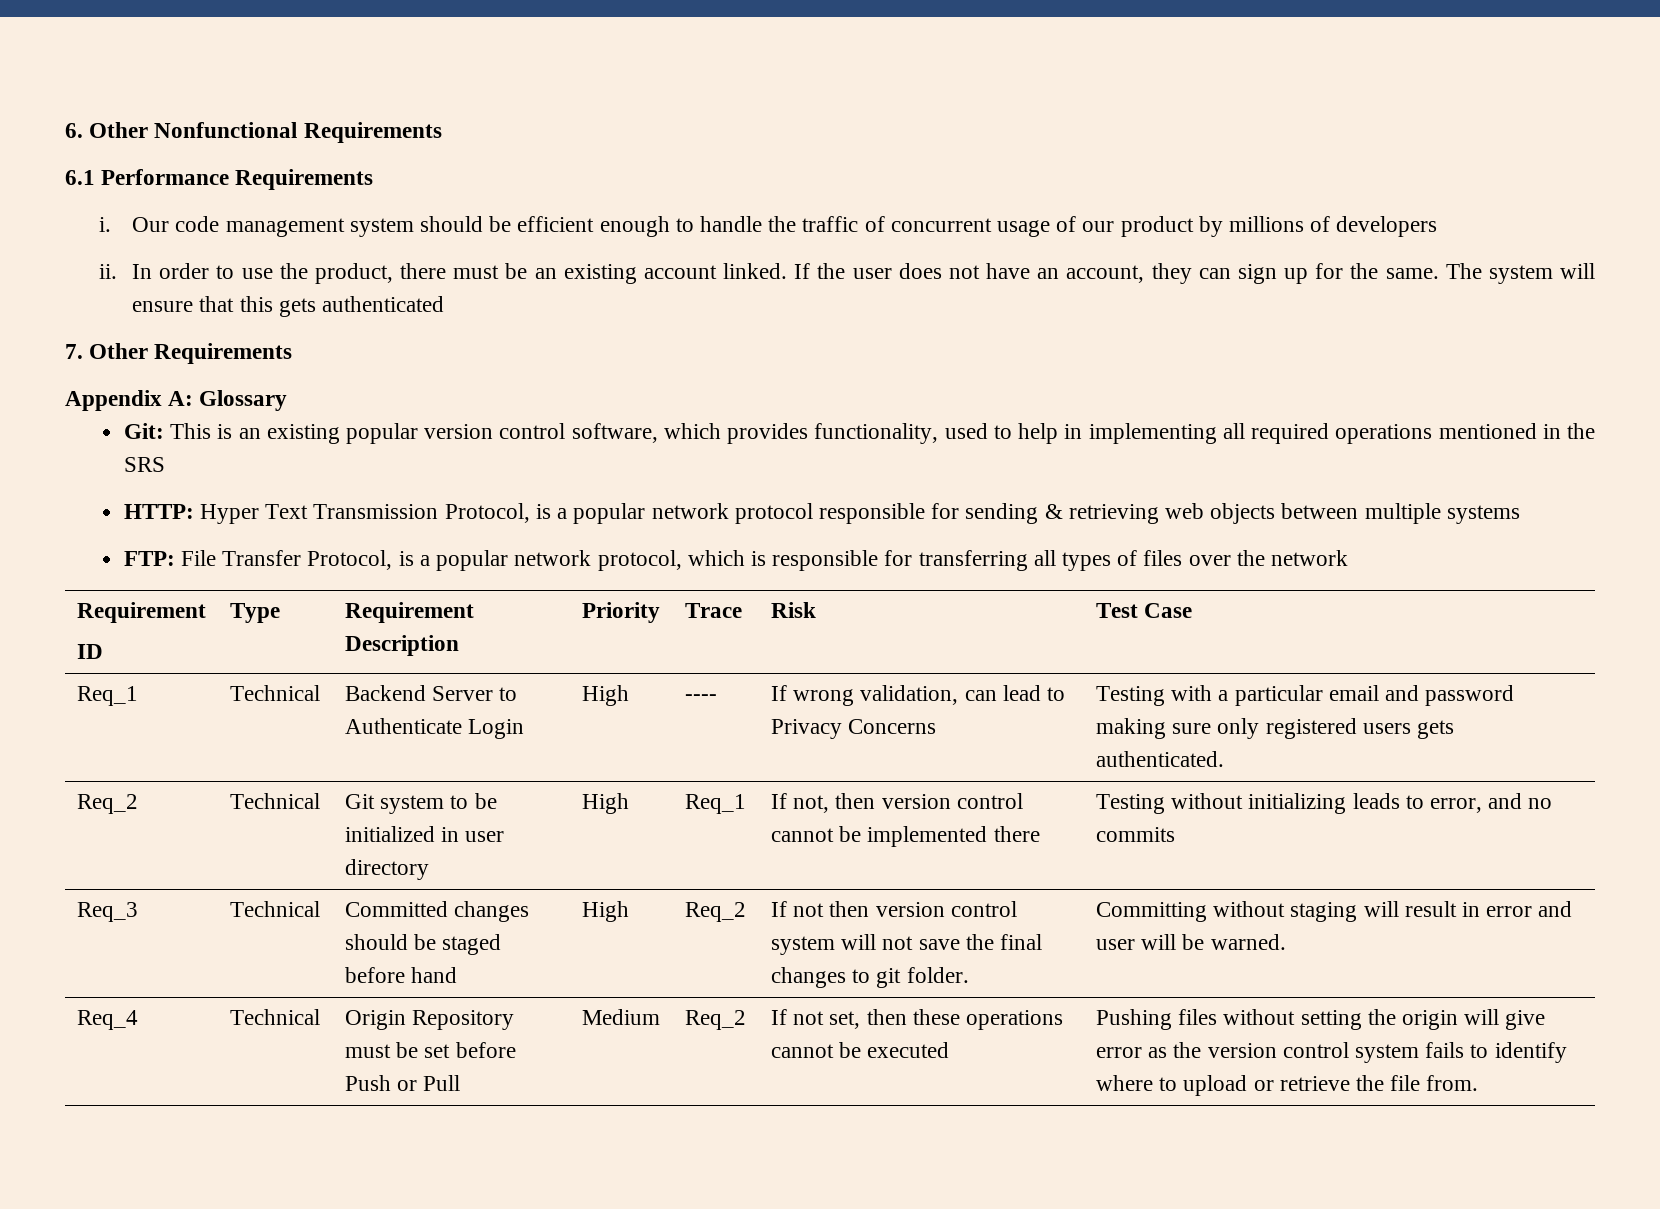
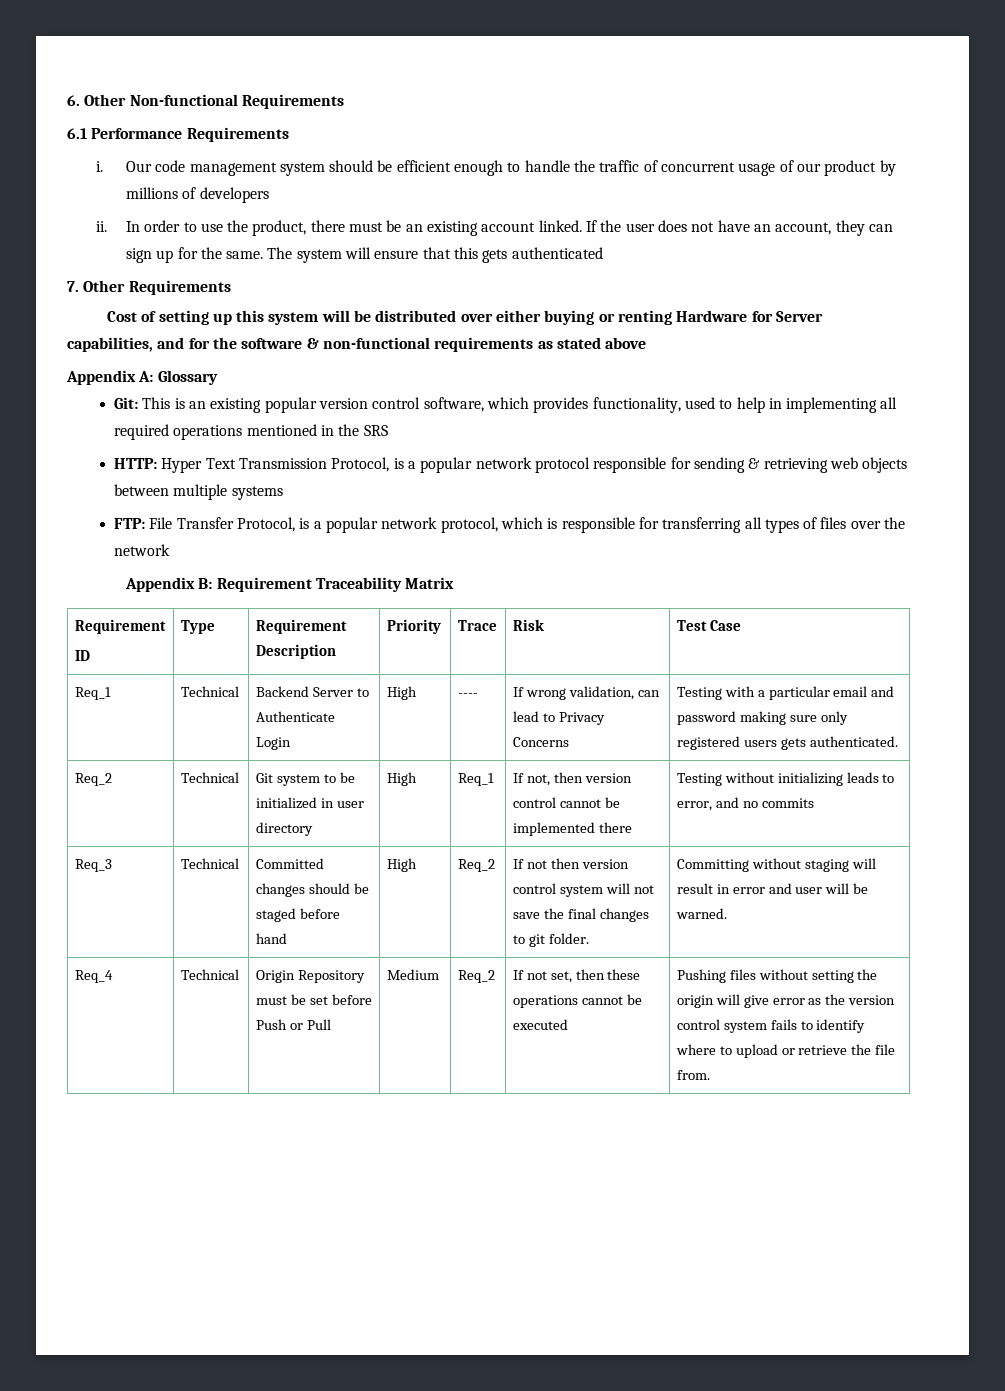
[154,122,298,138] Nonfunctional -> [129,94,238,106] Non-functional
(293, 353) none -> [106,310,823,325] [67,337,647,352] // Cost of setting up this system will be distributed over either buying or renting Hardware for Server capabilities, and for the software & non-functional requirements as stated above
(1349, 558) none -> [124,577,455,592] // Appendix B: Requirement Traceability Matrix

